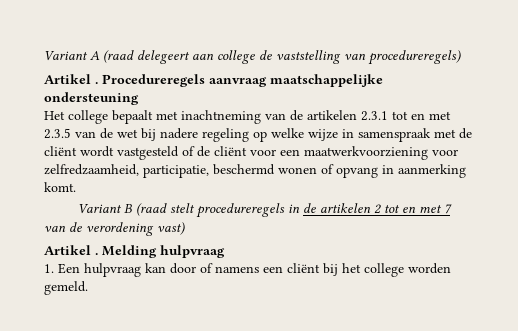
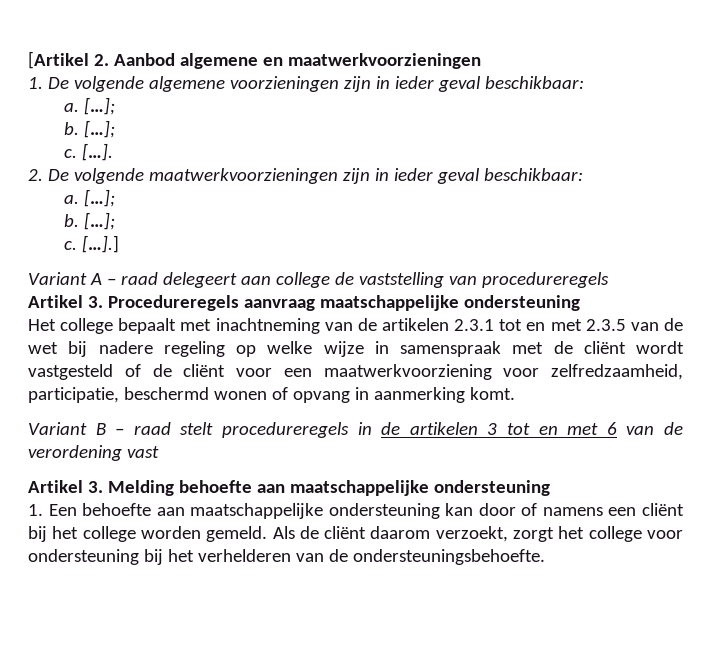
[44,50,134,63] Variant A (raad -> [28,51,481,69] [28,76,584,92] [63,97,115,115] [63,120,115,138] [63,143,113,161] [28,168,583,184] [63,189,115,207] [63,212,115,230] [63,235,119,253] [28,272,158,285] [Artikel 2. Aanbod algemene en maatwerkvoorzieningen // 1. De volgende algemene voorzieningen zijn in ieder geval beschikbaar: // a. […]; // b. […]; // c. […]. // 2. De volgende maatwerkvoorzieningen zijn in ieder geval beschikbaar: // a. […]; // b. […]; // c. […].] // Variant A – raad
[368,50,461,65] [44,74,98,84] procedureregels) // Artikel . -> [481,272,609,288] [28,295,103,308] procedureregels // Artikel 3.
[135,203,167,216] (raad -> [115,422,171,435] – raad
[373,204,452,214] 2 tot en met 7 -> [487,422,617,435] 3 tot en met 6
[157,222,185,235] [44,245,225,258] [44,263,141,277] vast) // Artikel . Melding hulpvraag // 1. Een hulpvraag -> [126,446,159,458] [28,480,550,496] [28,503,440,519] vast // Artikel 3. Melding behoefte aan maatschappelijke ondersteuning // 1. Een behoefte aan maatschappelijke ondersteuning
(88, 288) none -> [272,526,683,542] [28,549,545,565] Als de cliënt daarom verzoekt, zorgt het college voor ondersteuning bij het verhelderen van de ondersteuningsbehoefte.

